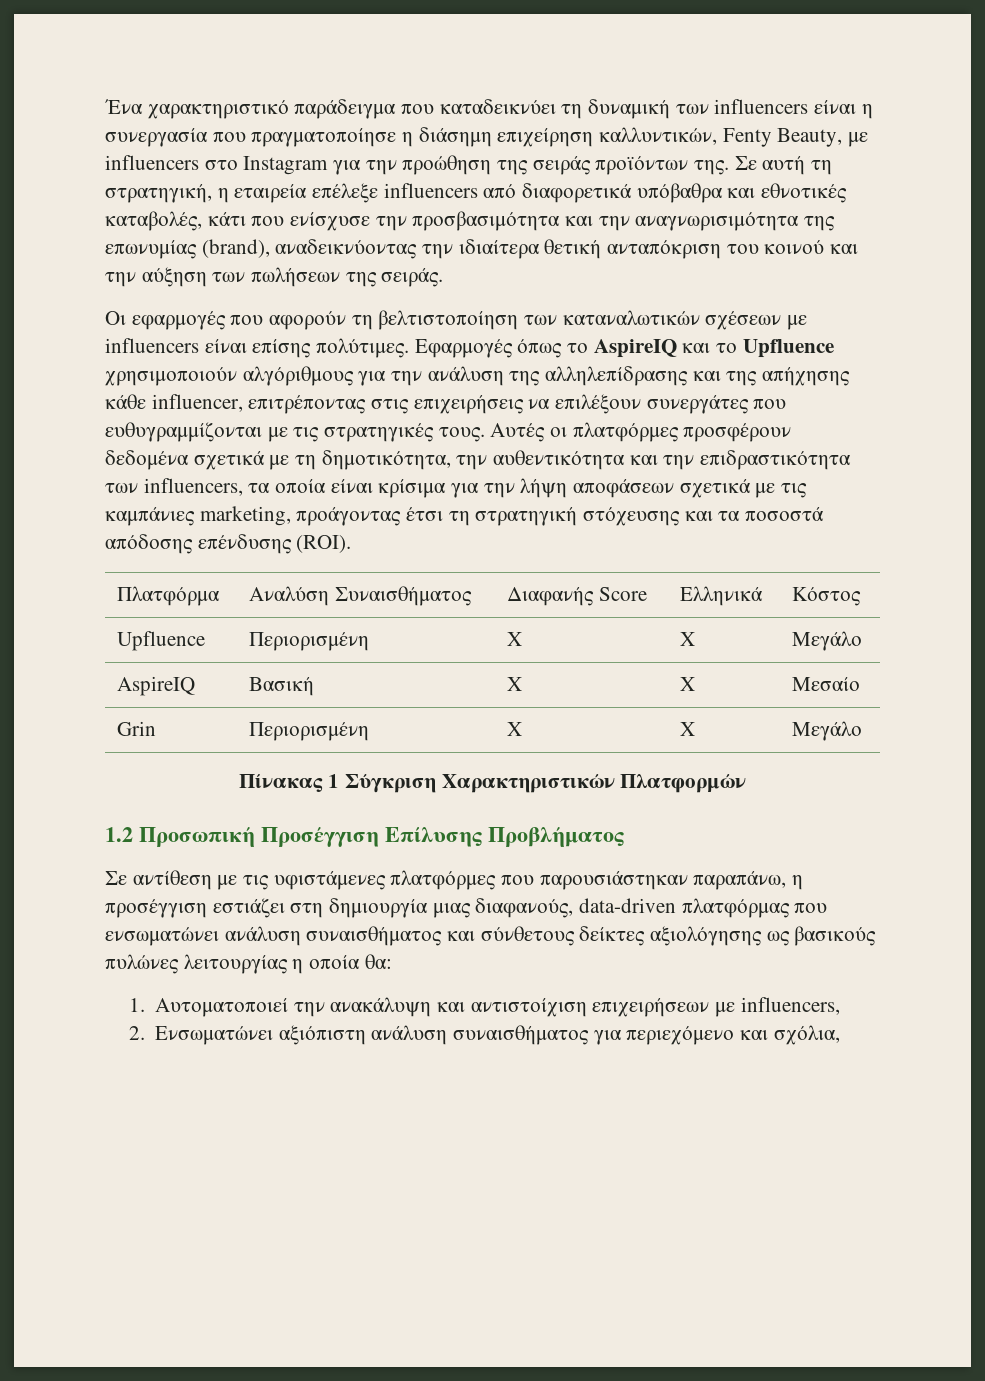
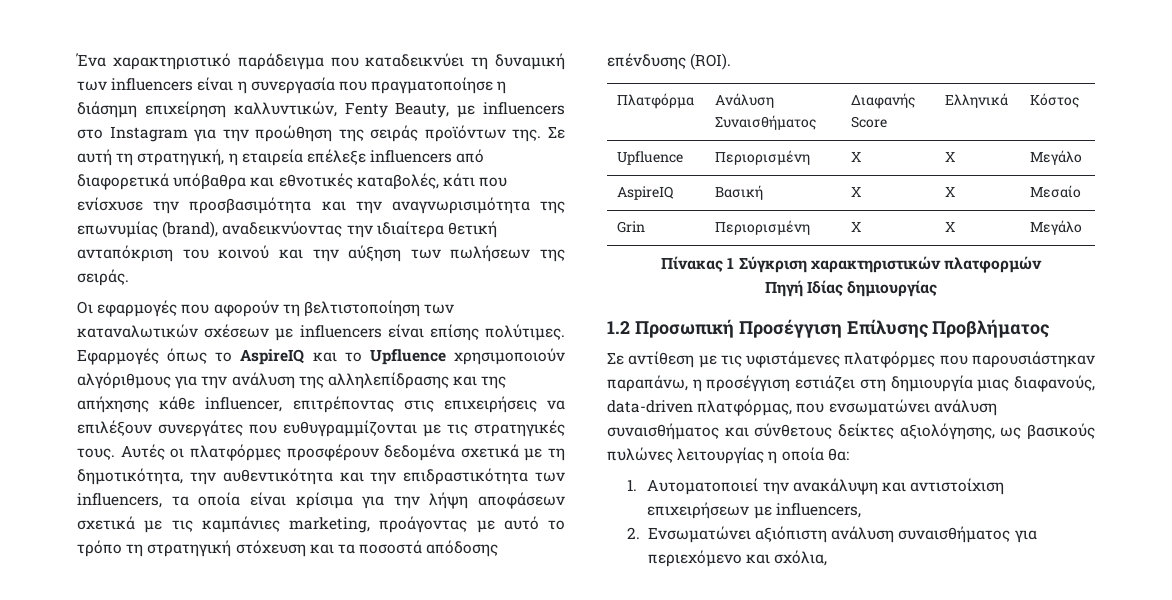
[406,507,444,521] έτσι -> [476,516,565,533] [77,540,122,557] με αυτό το τρόπο
[583,507,681,526] στόχευσης -> [235,540,306,557] στόχευση
[248,586,329,606] Αναλύση -> [715,93,775,108] Ανάλυση
[441,774,747,793] Χαρακτηριστικών Πλατφορμών -> [810,256,1042,273] [764,280,938,297] χαρακτηριστικών πλατφορμών // Πηγή Ιδίας δημιουργίας
[681,898,790,918] πλατφόρμας -> [697,399,793,416] πλατφόρμας,
[650,926,763,946] αξιολόγησης -> [899,423,995,440] αξιολόγησης,

